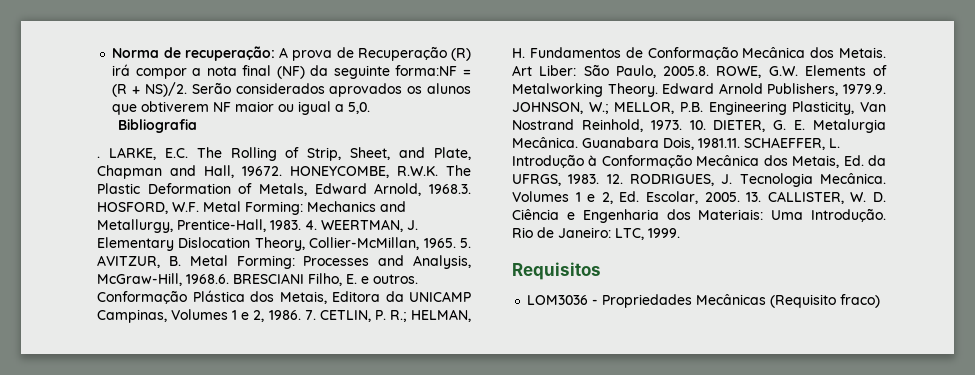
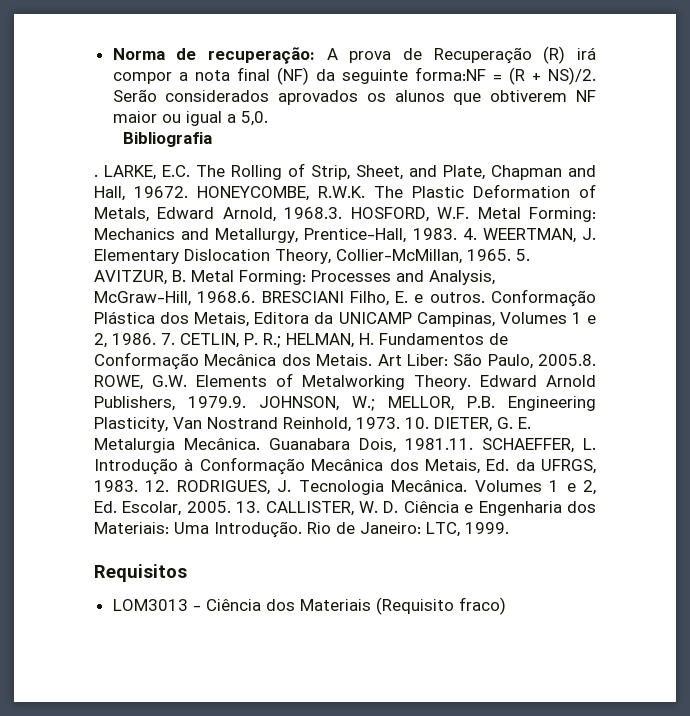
[527,294,767,308] LOM3036 - Propriedades Mecânicas -> [112,599,371,611] LOM3013 - Ciência dos Materiais

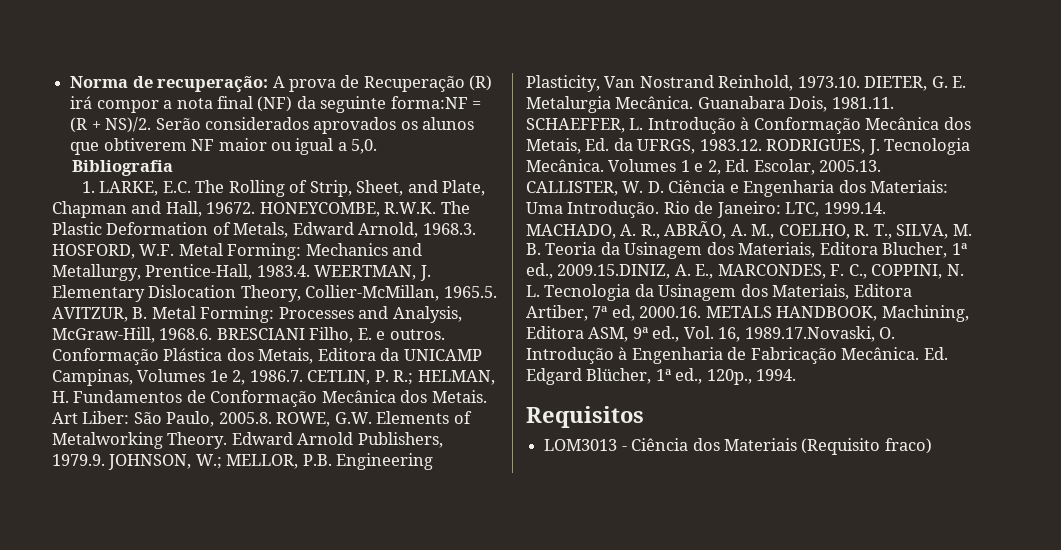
[94,174,98,177] . -> [81,181,95,193] 1.
[412,228,477,240] 1983. 4. -> [256,265,310,277] 1983.4.
[467,249,530,261] 1965. 5. -> [443,286,497,298] 1965.5.
[571,312,596,324] [94,333,175,348] 1 e 2, 1986. 7. -> [209,370,303,385] 1e 2, 1986.7.
[356,417,429,429] 1973. 10. -> [797,76,860,88] 1973.10.
[94,480,170,492] 1983. 12. -> [699,139,762,151] 1983.12.
[186,501,261,513] 2005. 13. -> [819,160,882,172] 2005.13.
[465,522,509,534] 1999. -> [823,202,886,214] [526,221,972,239] [526,242,968,259] [526,263,964,279] [526,284,912,301] [526,305,969,322] [526,326,896,342] [526,347,948,364] [526,368,797,385] 1999.14. MACHADO, A. R., ABRÃO, A. M., COELHO, R. T., SILVA, M. B. Teoria da Usinagem dos Materiais, Editora Blucher, 1ª ed., 2009.15.DINIZ, A. E., MARCONDES, F. C., COPPINI, N. L. Tecnologia da Usinagem dos Materiais, Editora Artiber, 7ª ed, 2000.16. METALS HANDBOOK, Machining, Editora ASM, 9ª ed., Vol. 16, 1989.17.Novaski, O. Introdução à Engenharia de Fabricação Mecânica. Ed. Edgard Blücher, 1ª ed., 120p., 1994.

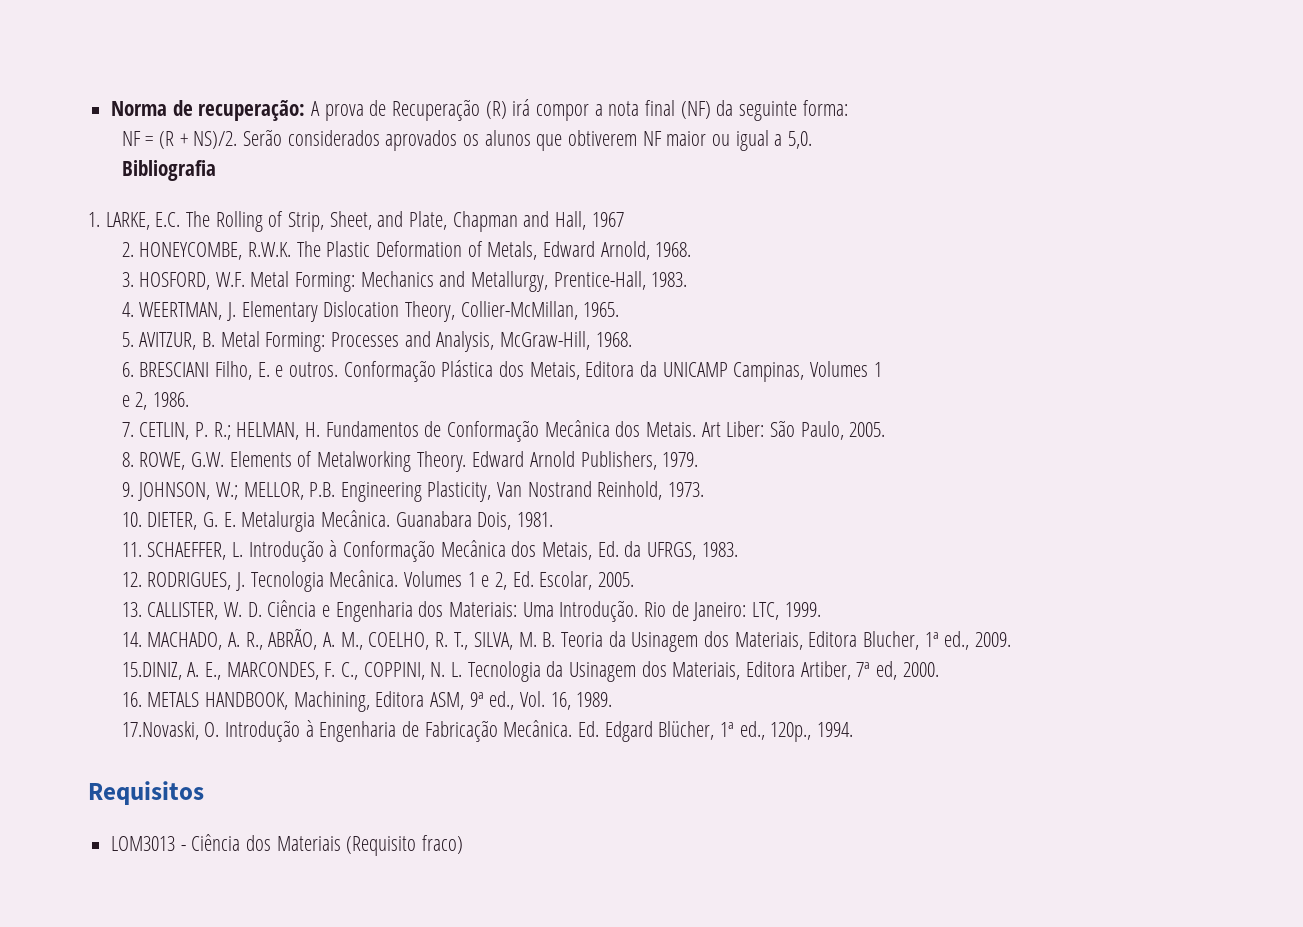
[390,96,468,109] forma:NF -> [802,100,848,116] [121,131,141,146] forma: // NF
[206,202,256,214] 19672. -> [591,212,624,227] [121,242,134,257] 1967 // 2.
[422,223,476,235] 1968.3. -> [655,242,692,257] [121,272,134,287] 1968. // 3.
[256,265,310,277] 1983.4. -> [651,272,688,287] [121,302,134,317] 1983. // 4.
[443,286,497,298] 1965.5. -> [583,302,620,317] [121,332,134,347] 1965. // 5.
[159,328,213,340] 1968.6. -> [595,332,632,347] [121,362,134,377] 1968. // 6.
[209,370,303,385] 1e 2, 1986.7. -> [873,362,882,377] [121,392,189,410] [121,422,134,437] 1 // e 2, 1986. // 7.
[218,412,272,424] 2005.8. -> [849,422,886,437] [121,452,134,467] 2005. // 8.
[52,454,105,466] 1979.9. -> [662,452,699,467] [121,482,134,497] 1979. // 9.
[797,76,860,88] 1973.10. -> [668,482,705,497] [121,512,142,527] 1973. // 10.
[831,97,894,109] 1981.11. -> [516,512,553,527] [121,542,142,557] 1981. // 11.
[699,139,762,151] 1983.12. -> [701,542,738,557] [121,572,142,587] 1983. // 12.
[819,160,882,172] 2005.13. -> [597,572,634,587] [121,602,142,617] 2005. // 13.
[823,202,886,214] 1999.14. -> [784,602,821,617] [121,632,142,647] 1999. // 14.
[557,264,671,279] 2009.15.DINIZ, -> [975,632,1012,647] [121,662,182,680] 2009. // 15.DINIZ,
[639,306,702,318] 2000.16. -> [902,662,939,677] [121,692,142,707] 2000. // 16.
[744,326,875,342] 1989.17.Novaski, -> [576,692,613,707] [121,721,199,740] 1989. // 17.Novaski,

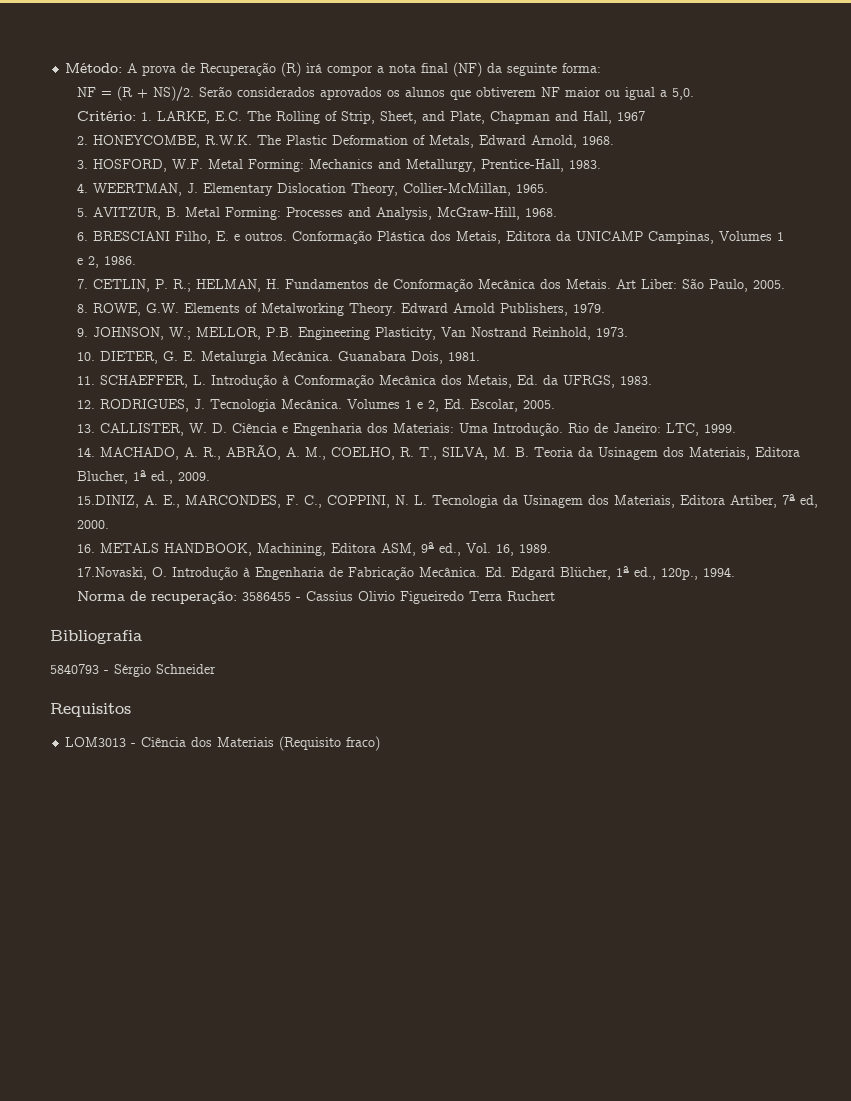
[111,100,306,121] Norma de recuperação: -> [65,63,123,73] Método:
[121,160,216,181] Bibliografia // -> [77,111,137,121] Critério:
(853, 729) none -> [77,590,556,604] [50,630,142,644] [50,664,216,677] // Norma de recuperação: 3586455 - Cassius Olivio Figueiredo Terra Ruchert // Bibliografia // 5840793 - Sérgio Schneider

